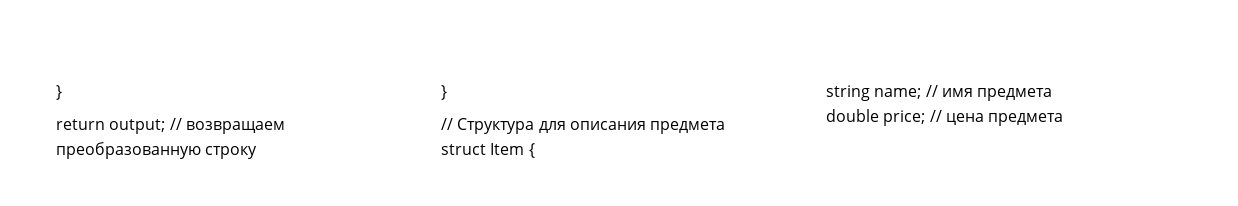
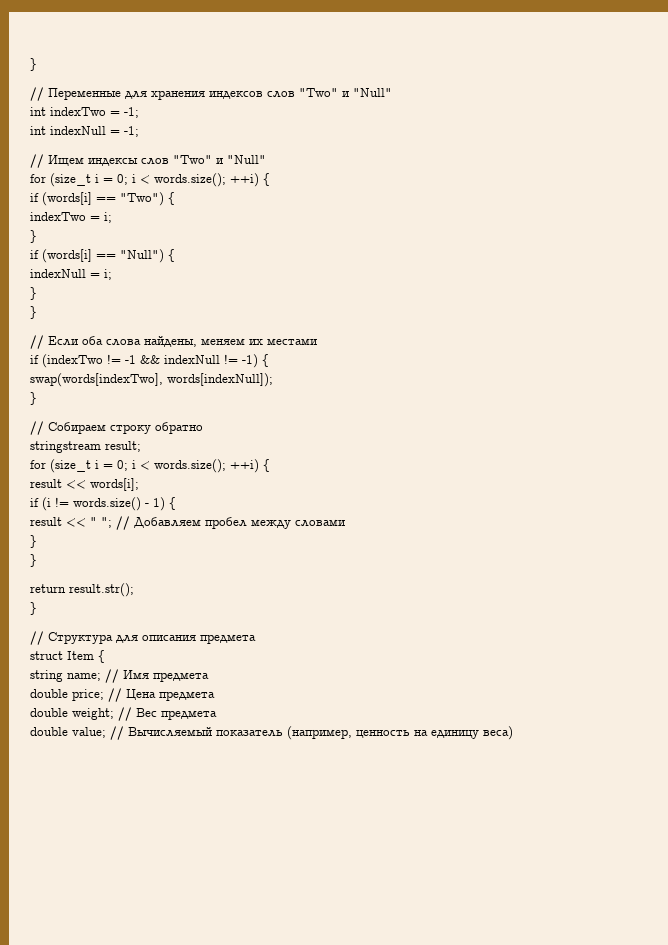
[56,85,62,100] [56,118,285,134] [56,142,258,159] } // return output; // возвращаем преобразованную строку -> [30,58,37,71] [30,87,392,101] [30,107,139,118] [30,126,139,137] [30,154,266,168] [30,173,270,187] [30,192,175,206] [30,212,112,223] [30,230,37,243] [30,249,175,263] [30,269,112,280] [30,287,37,300] [30,306,37,319] [30,335,317,349] [30,354,269,368] [30,373,273,387] [30,392,37,405] [30,421,203,435] [30,441,141,453] [30,459,270,473] [30,478,139,491] [30,497,176,511] [30,516,345,530] [30,535,37,548] [30,554,37,567] [30,583,134,597] } // // Переменные для хранения индексов слов "Two" и "Null" // int indexTwo = -1; // int indexNull = -1; // // Ищем индексы слов "Two" и "Null" // for (size_t i = 0; i < words.size(); ++i) { // if (words[i] == "Two") { // indexTwo = i; // } // if (words[i] == "Null") { // indexNull = i; // } // } // // Если оба слова найдены, меняем их местами // if (indexTwo != -1 && indexNull != -1) { // swap(words[indexTwo], words[indexNull]); // } // // Собираем строку обратно // stringstream result; // for (size_t i = 0; i < words.size(); ++i) { // result << words[i]; // if (i != words.size() - 1) { // result << " "; // Добавляем пробел между словами // } // } // return result.str();
[941,88,973,97] имя -> [123,670,149,679] Имя
[945,113,1064,126] цена предмета -> [126,689,215,701] [30,707,217,721] [30,726,513,740] Цена предмета // double weight; // Вес предмета // double value; // Вычисляемый показатель (например, ценность на единицу веса)

